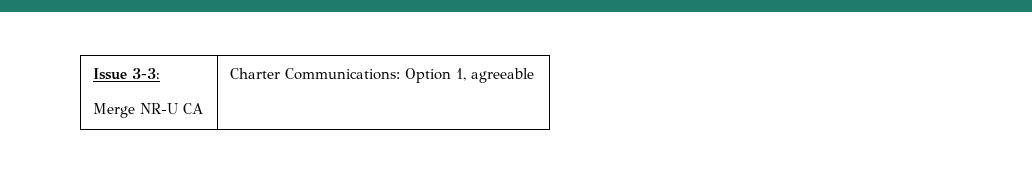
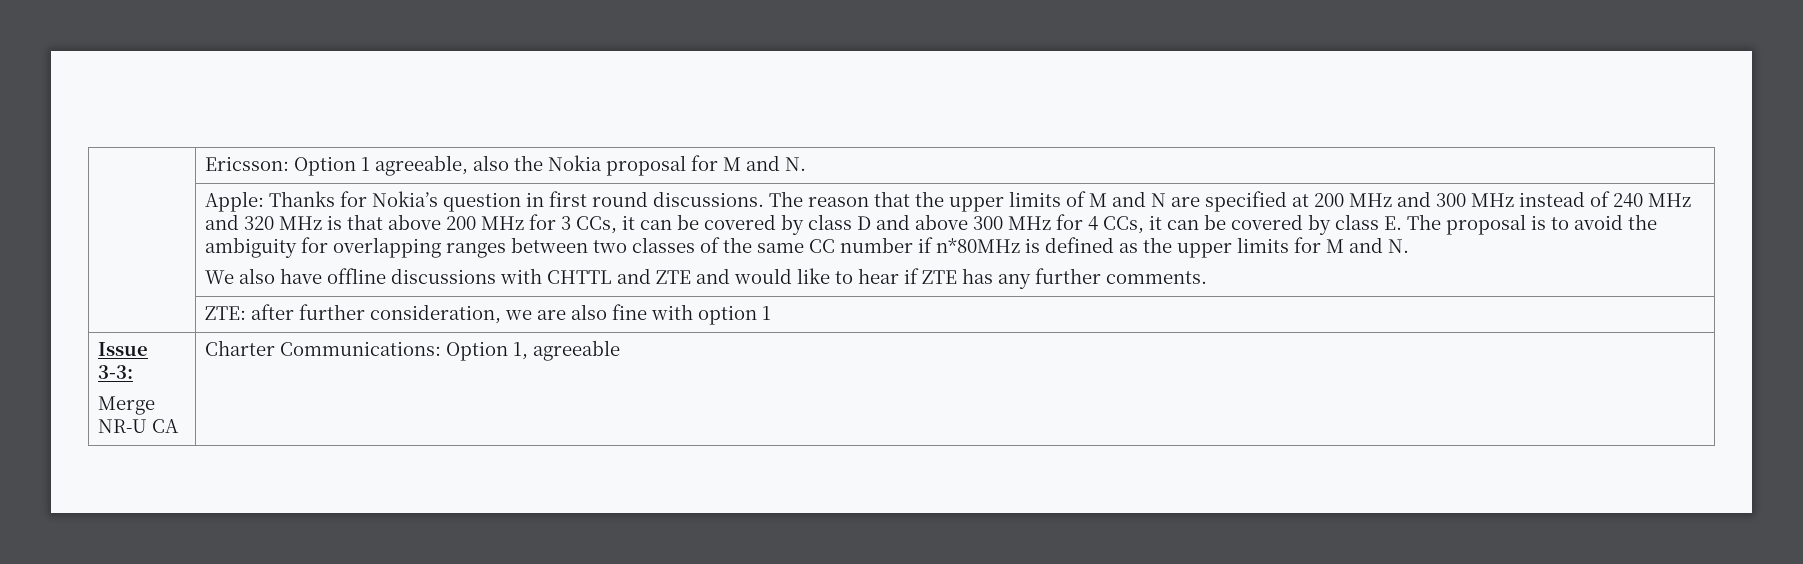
(92, 74) none -> [204,155,806,176] [204,191,1691,212] [204,214,1657,235] [204,237,1409,258] [204,268,1207,289] [204,304,771,325] | Ericsson: Option 1 agreeable, also the Nokia proposal for M and N. // | Apple: Thanks for Nokia’s question in first round discussions. The reason that the upper limits of M and N are specified at 200 MHz and 300 MHz instead of 240 MHz and 320 MHz is that above 200 MHz for 3 CCs, it can be covered by class D and above 300 MHz for 4 CCs, it can be covered by class E. The proposal is to avoid the ambiguity for overlapping ranges between two classes of the same CC number if n*80MHz is defined as the upper limits for M and N. // We also have offline discussions with CHTTL and ZTE and would like to hear if ZTE has any further comments. // | ZTE: after further consideration, we are also fine with option 1 //

